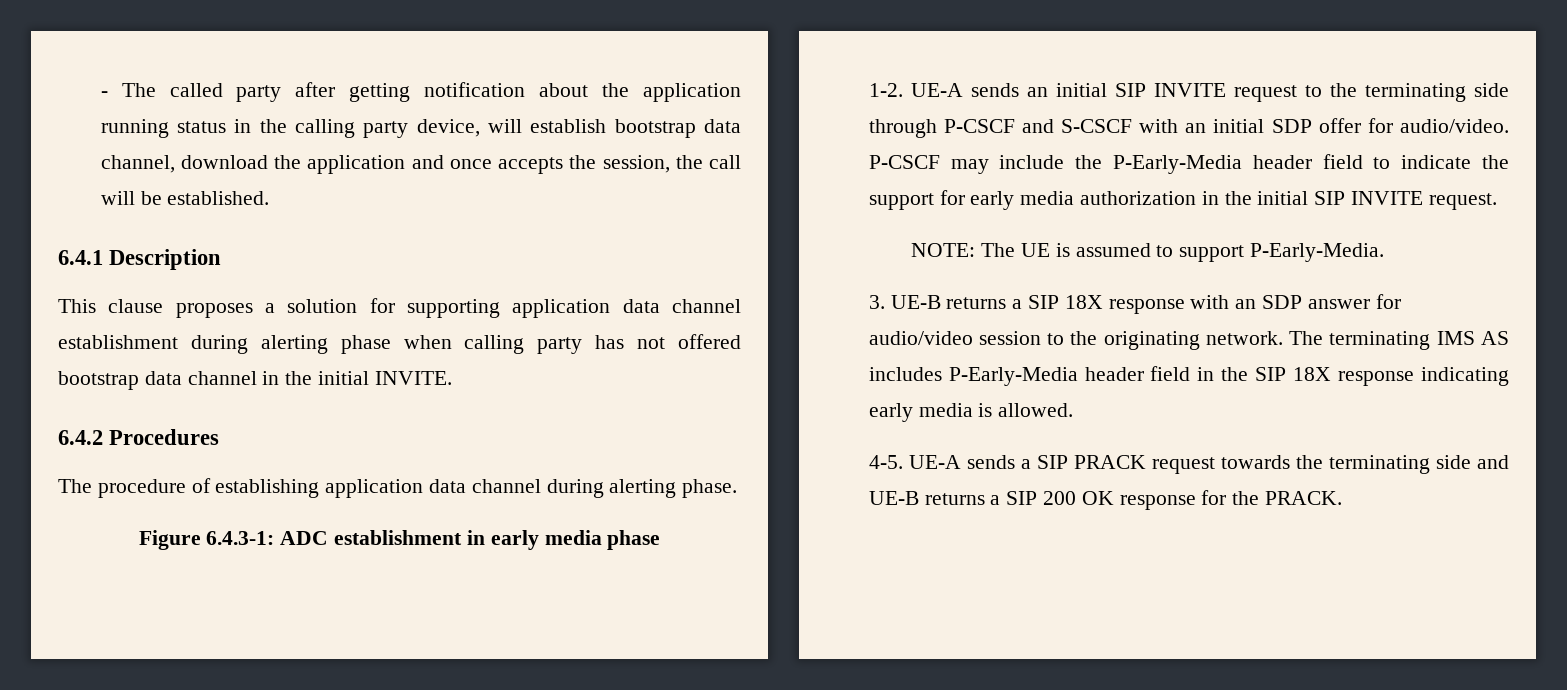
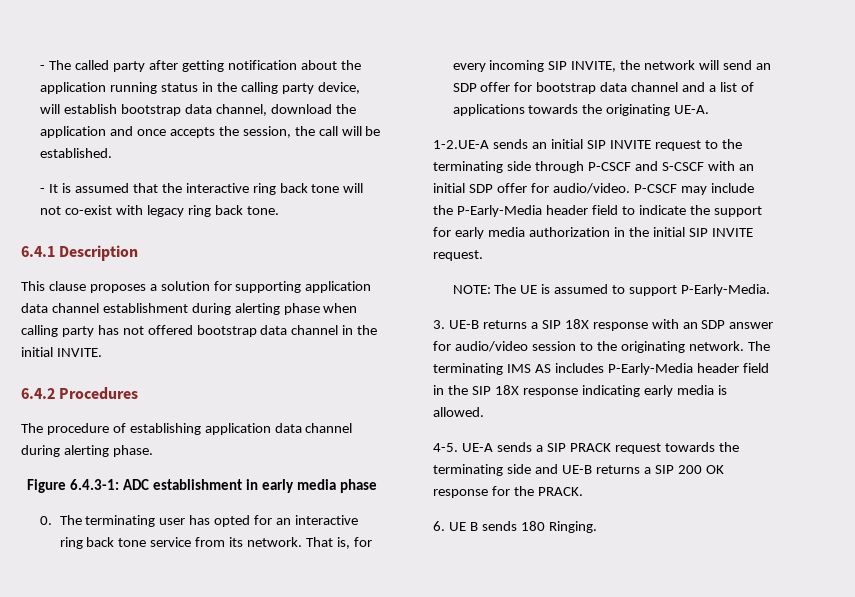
(270, 198) none -> [40,183,364,195] [40,205,279,217] // - It is assumed that the interactive ring back tone will not co-exist with legacy ring back tone.
[868,83,963,97] 1-2. UE-A -> [40,515,358,527] [59,537,372,549] [452,60,771,72] [452,82,754,94] [452,104,710,116] [433,140,490,149] 0. The terminating user has opted for an interactive ring back tone service from its network. That is, for every incoming SIP INVITE, the network will send an SDP offer for bootstrap data channel and a list of applications towards the originating UE-A. // 1-2.UE-A
(1342, 498) none -> [433,521,597,533] // 6. UE B sends 180 Ringing.

